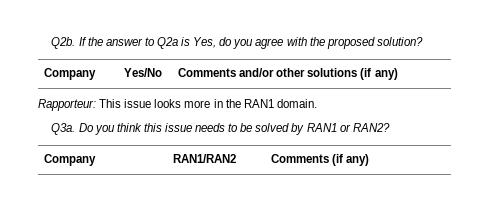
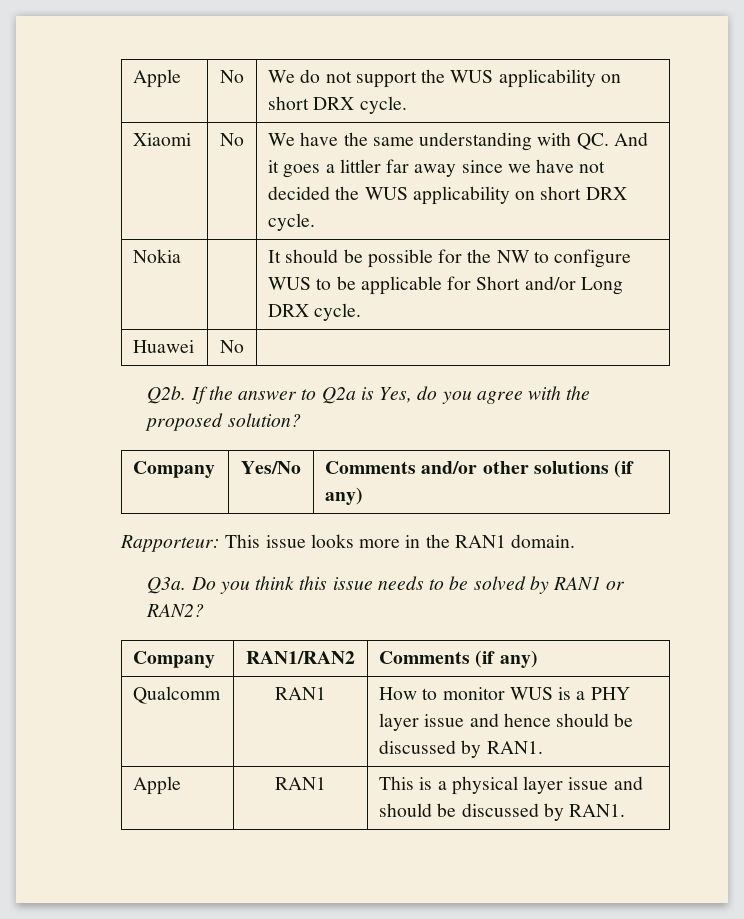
(51, 43) none -> [133,69,182,88] [220,70,244,83] [268,69,621,88] [268,96,407,114] [133,133,192,146] [220,133,244,146] [268,132,648,151] [268,159,606,178] [268,186,627,205] [268,213,316,231] [133,249,182,263] [268,249,632,268] [268,276,623,295] [268,303,362,321] [133,340,195,353] [220,340,244,353] Apple | No | We do not support the WUS applicability on short DRX cycle. // Xiaomi | No | We have the same understanding with QC. And it goes a littler far away since we have not decided the WUS applicability on short DRX cycle. // Nokia | | It should be possible for the NW to configure WUS to be applicable for Short and/or Long DRX cycle. // Huawei | No | //
(370, 160) none -> [133,686,222,704] [275,687,326,700] [379,687,630,700] [379,713,634,731] [379,740,543,758] [133,776,182,795] [275,777,326,790] [379,776,643,795] [379,803,626,821] // Qualcomm | RAN1 | How to monitor WUS is a PHY layer issue and hence should be discussed by RAN1. // Apple | RAN1 | This is a physical layer issue and should be discussed by RAN1.

